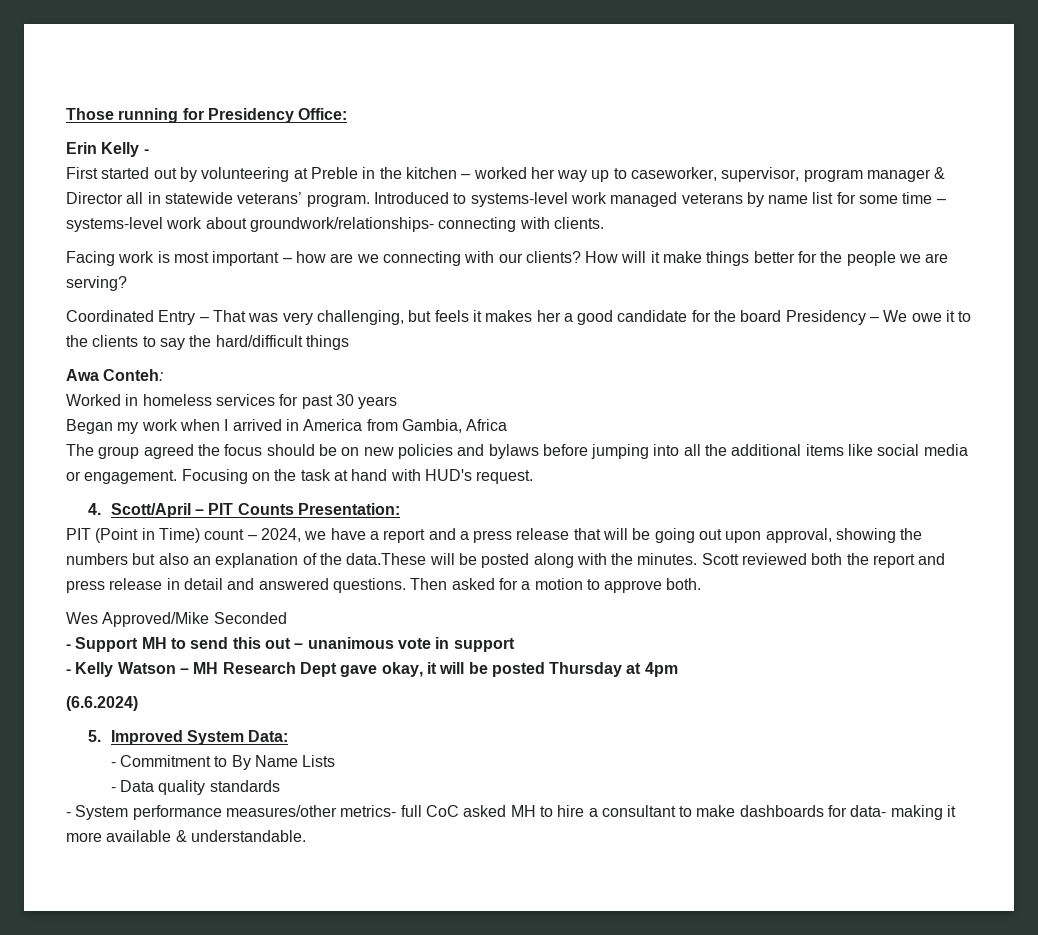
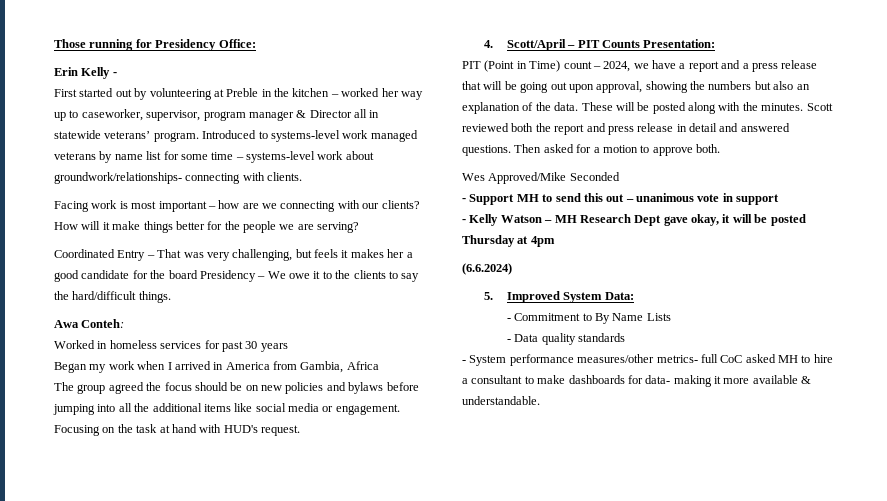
[305,335,349,350] things -> [138,291,171,303] things.
[346,553,427,565] data.These -> [554,102,613,111] data. These

